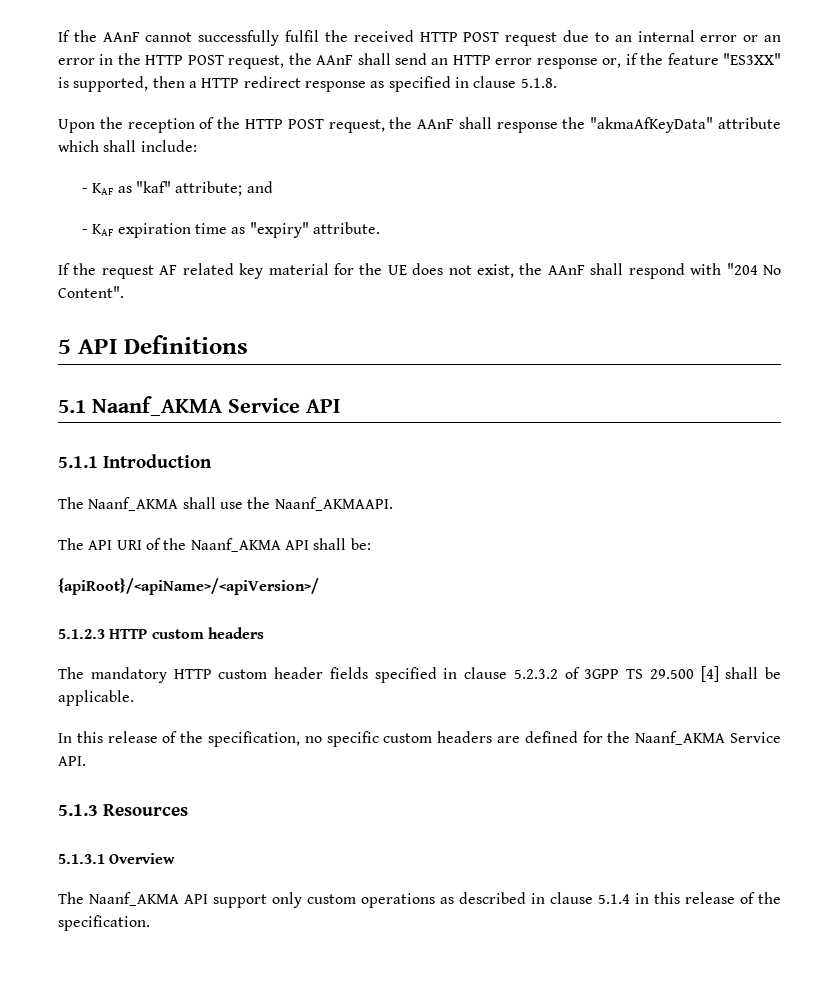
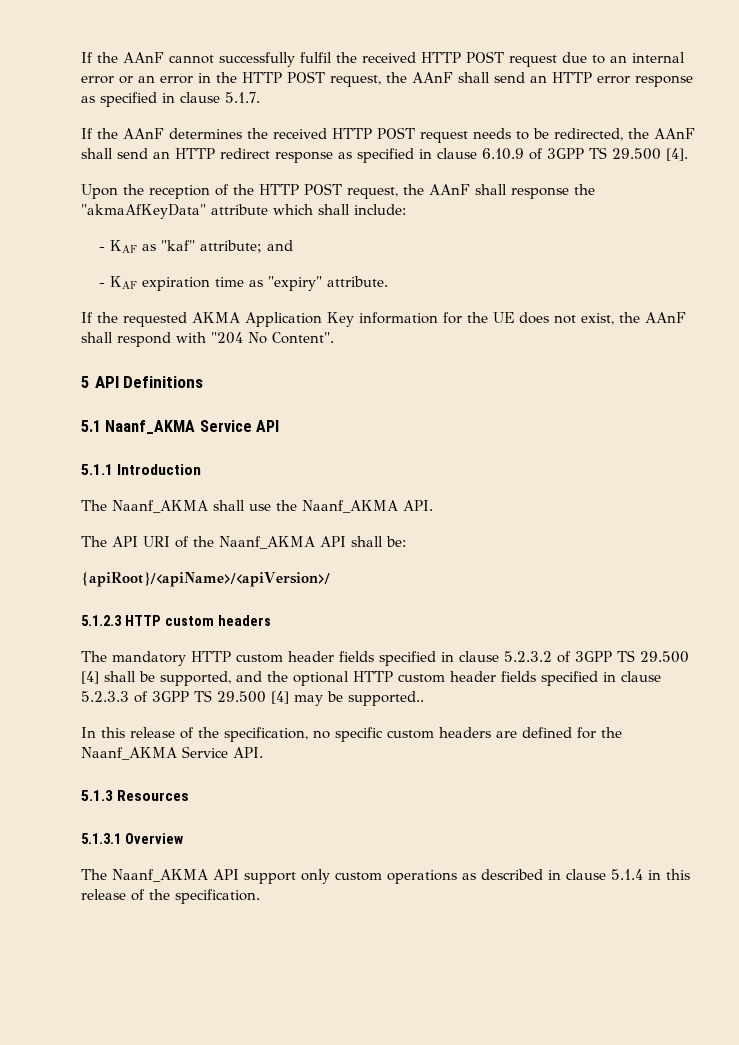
[602,53,782,68] [58,76,197,92] or, if the feature "ES3XX" is supported, then a -> [81,92,260,107] [81,127,695,143] [81,148,170,159] as specified in clause 5.1.7. // If the AAnF determines the received HTTP POST request needs to be redirected, the AAnF shall send an
[520,78,557,88] 5.1.8. -> [482,147,688,161] 6.10.9 of 3GPP TS 29.500 [4].
[101,263,329,279] request AF related key material -> [123,312,438,327] requested AKMA Application Key information
[274,497,393,511] Naanf_AKMAAPI. -> [302,500,433,513] Naanf_AKMA API.
[58,690,134,706] applicable. -> [160,671,661,686] [81,690,424,706] supported, and the optional HTTP custom header fields specified in clause 5.2.3.3 of 3GPP TS 29.500 [4] may be supported..

